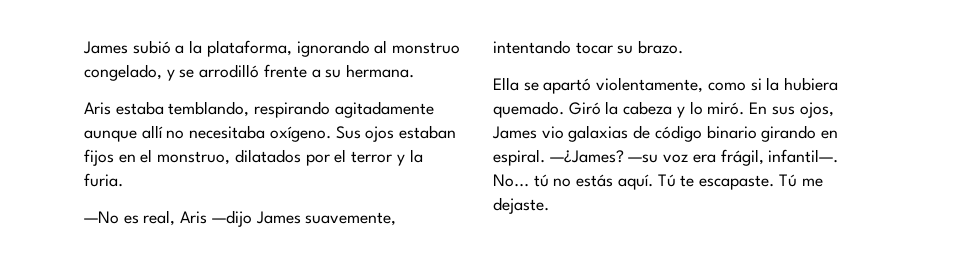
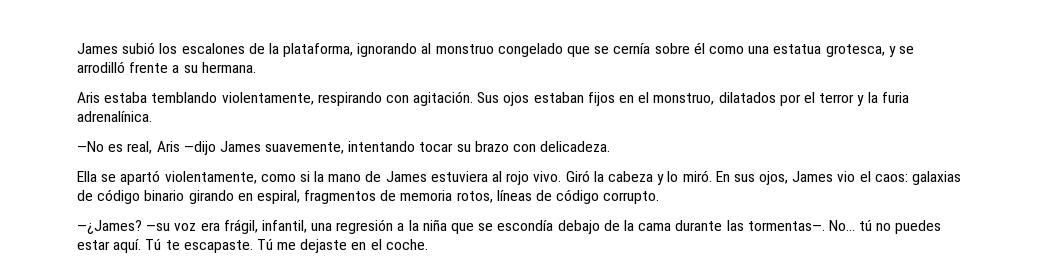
[175,45,185,54] a -> [159,43,265,54] los escalones de
[84,64,162,81] congelado, -> [497,42,885,57] congelado que se cernía sobre él como una estatua grotesca,
[168,101,434,118] [84,125,331,142] temblando, respirando agitadamente aunque allí no necesitaba oxígeno. -> [151,91,474,106] temblando violentamente, respirando con agitación.
[84,173,123,187] furia. -> [881,92,909,103] [77,111,152,122] furia adrenalínica.
[638,40,684,54] brazo. -> [474,141,611,152] brazo con delicadeza.
[784,77,839,91] [493,101,564,118] hubiera quemado. -> [328,171,562,185] mano de James estuviera al rojo vivo.
(564, 132) none -> [859,171,908,182] el caos:
[493,149,545,166] espiral. -> [256,189,660,204] espiral, fragmentos de memoria rotos, líneas de código corrupto. //
[768,149,839,163] infantil—. -> [261,219,825,234] infantil, una regresión a la niña que se escondía debajo de la cama durante las tormentas—.
[576,174,614,187] estás -> [895,220,942,234] [77,240,110,250] puedes estar
[493,197,549,214] dejaste. -> [300,239,428,253] dejaste en el coche.

